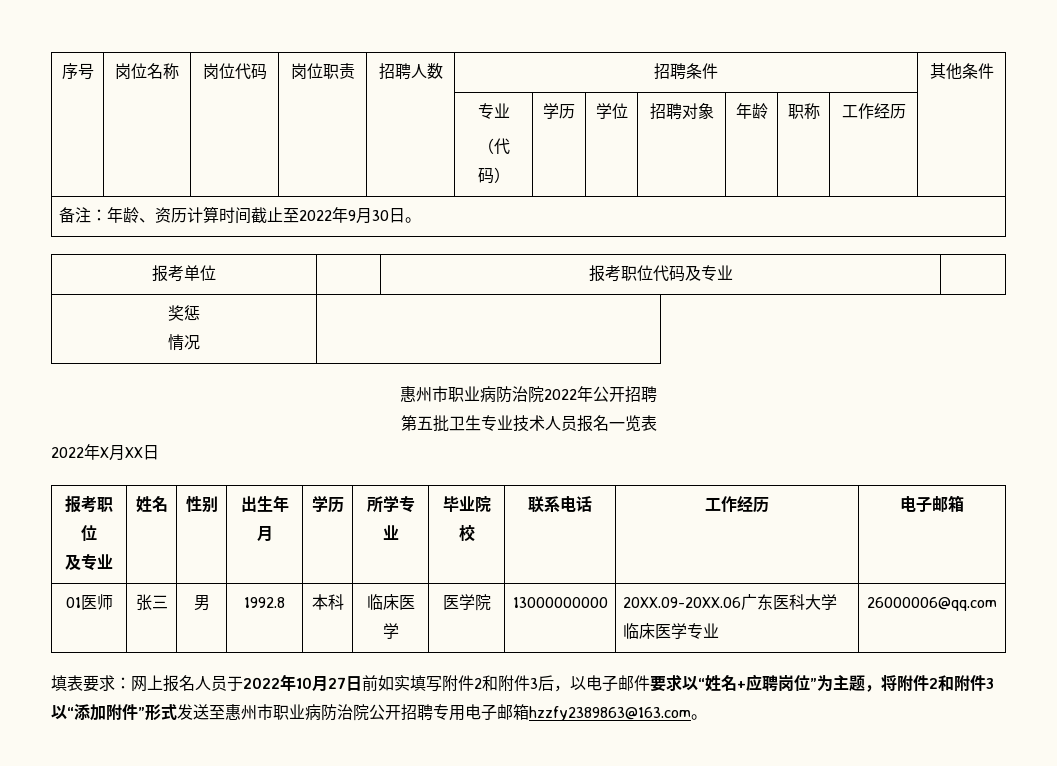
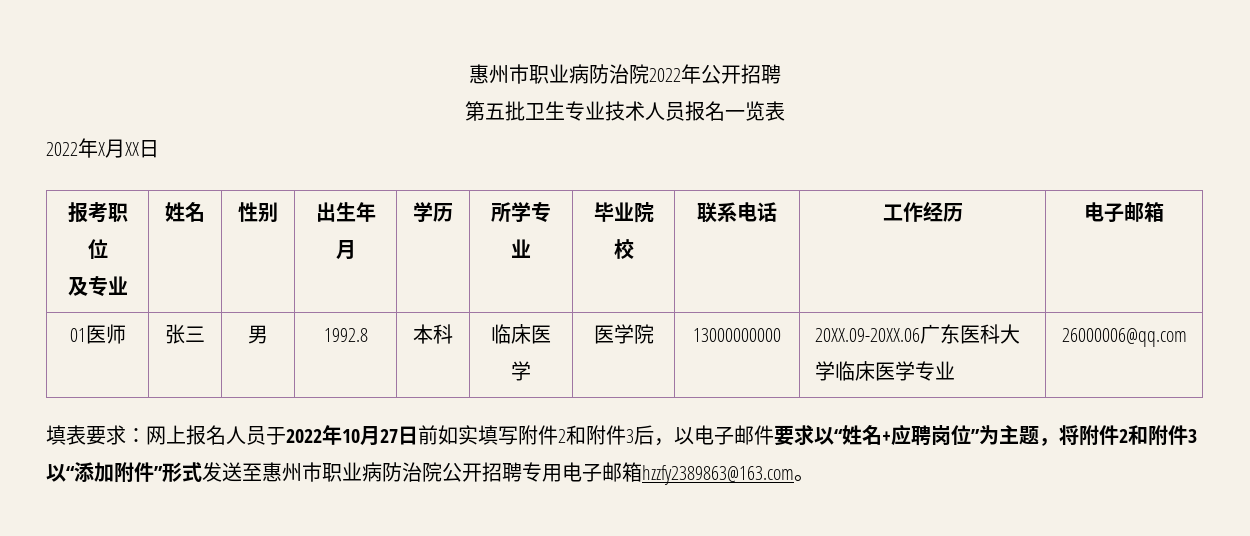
[61,63,94,80] [115,63,179,79] [202,63,267,80] [290,63,355,79] [378,63,443,80] [654,63,718,80] [929,63,994,80] [477,103,510,119] [477,138,510,155] [477,167,510,184] [543,103,575,119] [595,103,628,119] [649,103,714,120] [735,103,768,119] [787,103,820,119] [841,103,906,119] [58,206,421,224] [152,265,217,282] [588,265,733,282] [168,305,200,321] [168,334,200,351] 序号 | 岗位名称 | 岗位代码 | 岗位职责 | 招聘人数 | 招聘条件 | 其他条件 // | | | | | 专业 // （代码） | 学历 | 学位 | 招聘对象 | 年龄 | 职称 | 工作经历 | // 备注：年龄、资历计算时间截止至2022年9月30日。 // 报考单位 | | 报考职位代码及专业 | // 奖惩 // 情况 | // -> (469, 74) none

